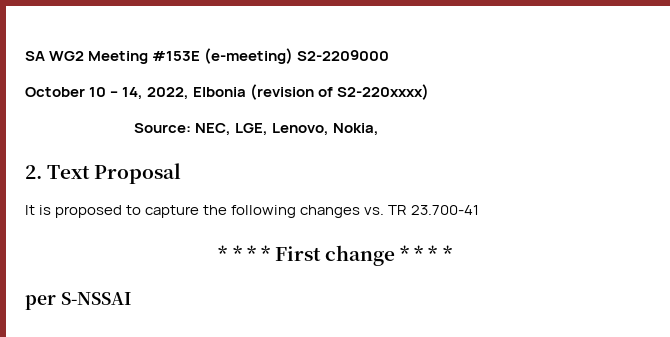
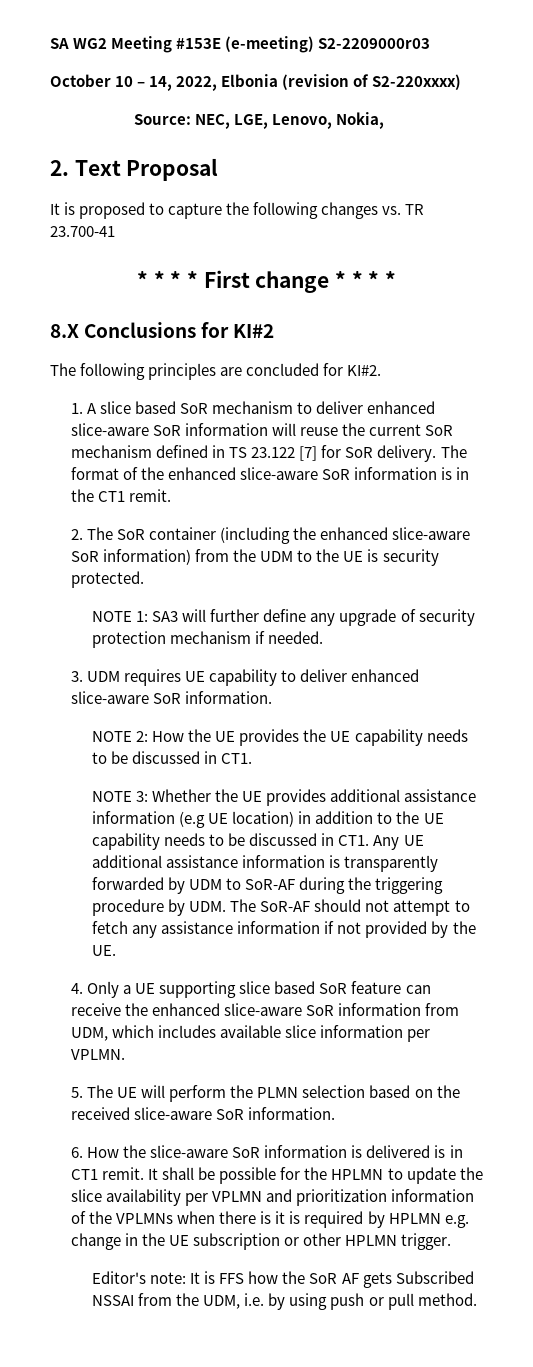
[297,50,390,61] S2-2209000 -> [318,38,431,49] S2-2209000r03
[25,292,131,310] per S-NSSAI -> [50,322,275,338] [50,363,382,380] [71,401,436,414] [71,423,454,436] [71,445,467,462] [71,467,470,480] [71,489,172,502] [71,527,471,544] [71,549,439,566] [71,571,145,588] [92,609,475,626] [92,631,324,648] [71,669,420,686] [71,691,273,704] [92,729,468,746] [92,751,253,764] [92,789,477,806] [92,811,444,828] [92,833,424,850] [92,855,439,872] [92,877,444,894] [92,899,470,916] [92,921,476,938] [92,945,117,956] [71,981,431,998] [71,1003,460,1016] [71,1025,431,1042] [71,1049,126,1060] [71,1085,460,1102] [71,1107,336,1120] [71,1145,463,1158] [71,1167,483,1184] [71,1189,475,1206] [71,1211,469,1228] [71,1233,452,1250] [92,1271,474,1288] [92,1293,477,1310] 8.X Conclusions for KI#2 // The following principles are concluded for KI#2. // 1. A slice based SoR mechanism to deliver enhanced slice-aware SoR information will reuse the current SoR mechanism defined in TS 23.122 [7] for SoR delivery. The format of the enhanced slice-aware SoR information is in the CT1 remit. // 2. The SoR container (including the enhanced slice-aware SoR information) from the UDM to the UE is security protected. // NOTE 1: SA3 will further define any upgrade of security protection mechanism if needed. // 3. UDM requires UE capability to deliver enhanced slice-aware SoR information. // NOTE 2: How the UE provides the UE capability needs to be discussed in CT1. // NOTE 3: Whether the UE provides additional assistance information (e.g UE location) in addition to the UE capability needs to be discussed in CT1. Any UE additional assistance information is transparently forwarded by UDM to SoR-AF during the triggering procedure by UDM. The SoR-AF should not attempt to fetch any assistance information if not provided by the UE. // 4. Only a UE supporting slice based SoR feature can receive the enhanced slice-aware SoR information from UDM, which includes available slice information per VPLMN. // 5. The UE will perform the PLMN selection based on the received slice-aware SoR information. // 6. How the slice-aware SoR information is delivered is in CT1 remit. It shall be possible for the HPLMN to update the slice availability per VPLMN and prioritization information of the VPLMNs when there is it is required by HPLMN e.g. change in the UE subscription or other HPLMN trigger. // Editor's note: It is FFS how the SoR AF gets Subscribed NSSAI from the UDM, i.e. by using push or pull method.

